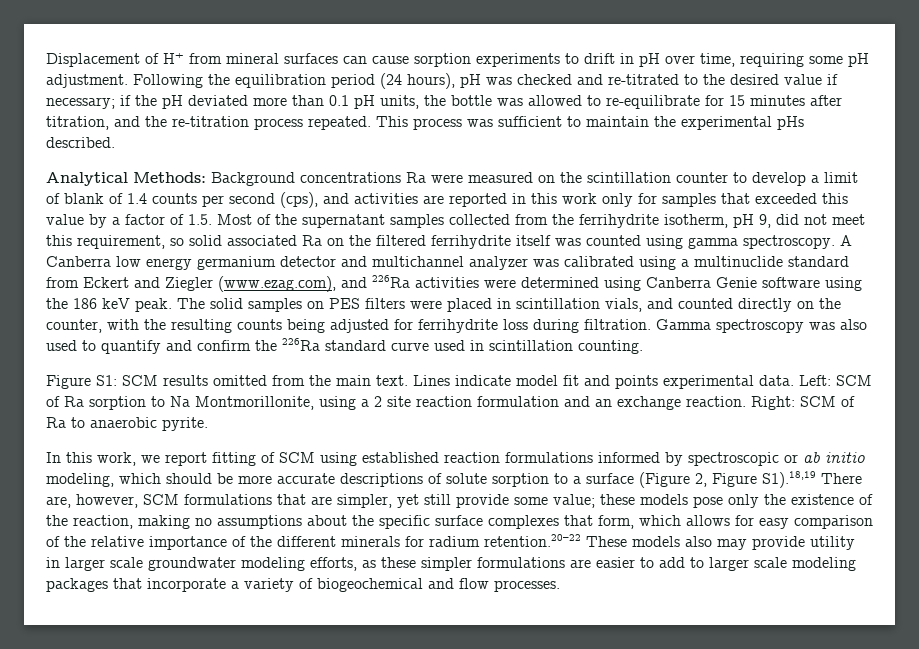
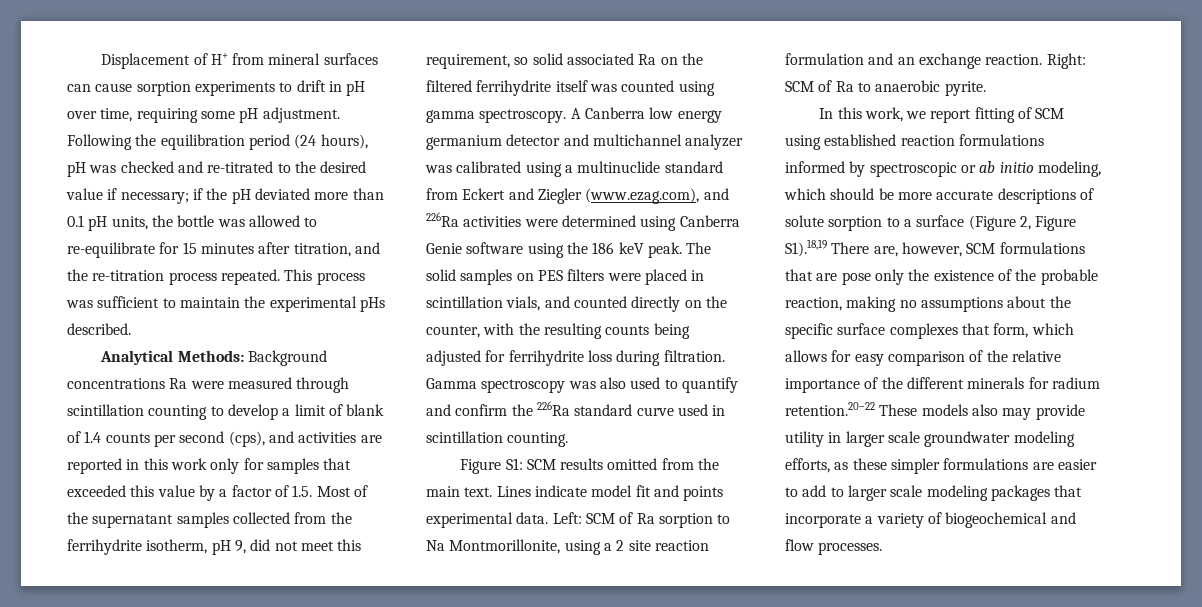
[538,172,728,183] on the scintillation counter -> [296,377,350,393] [67,404,208,420] through scintillation counting
[337,494,688,508] simpler, yet still provide some value; these models -> (838, 277) none
(68, 520) none -> [1040,269,1098,285] probable

